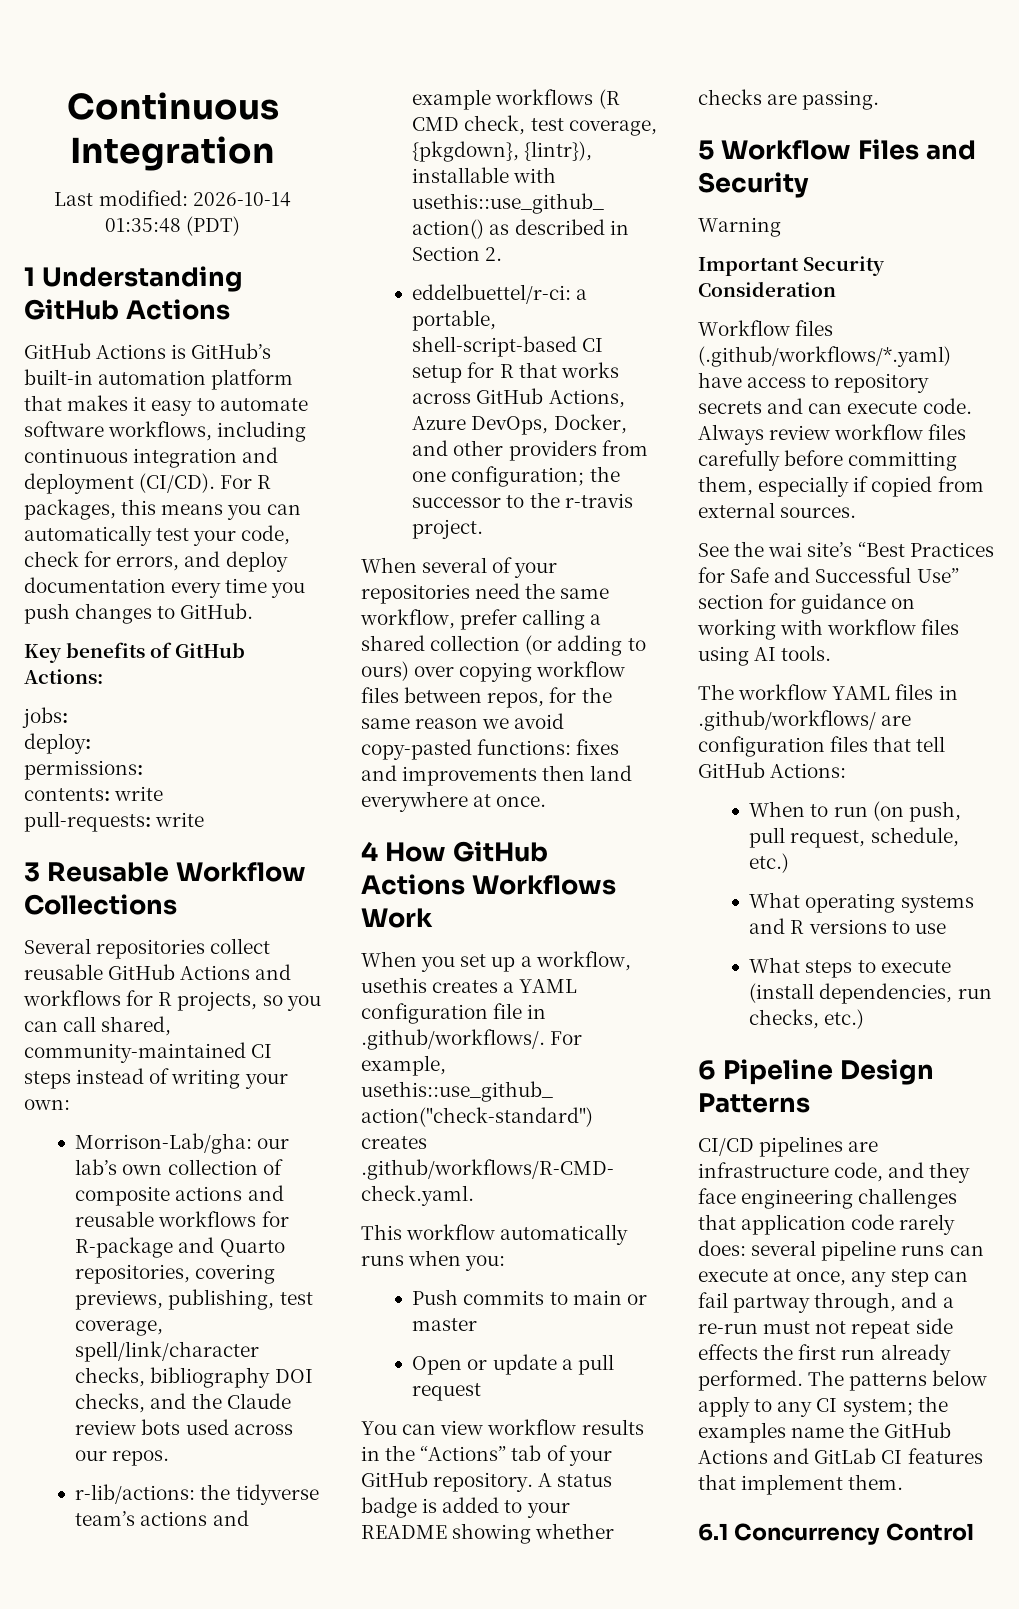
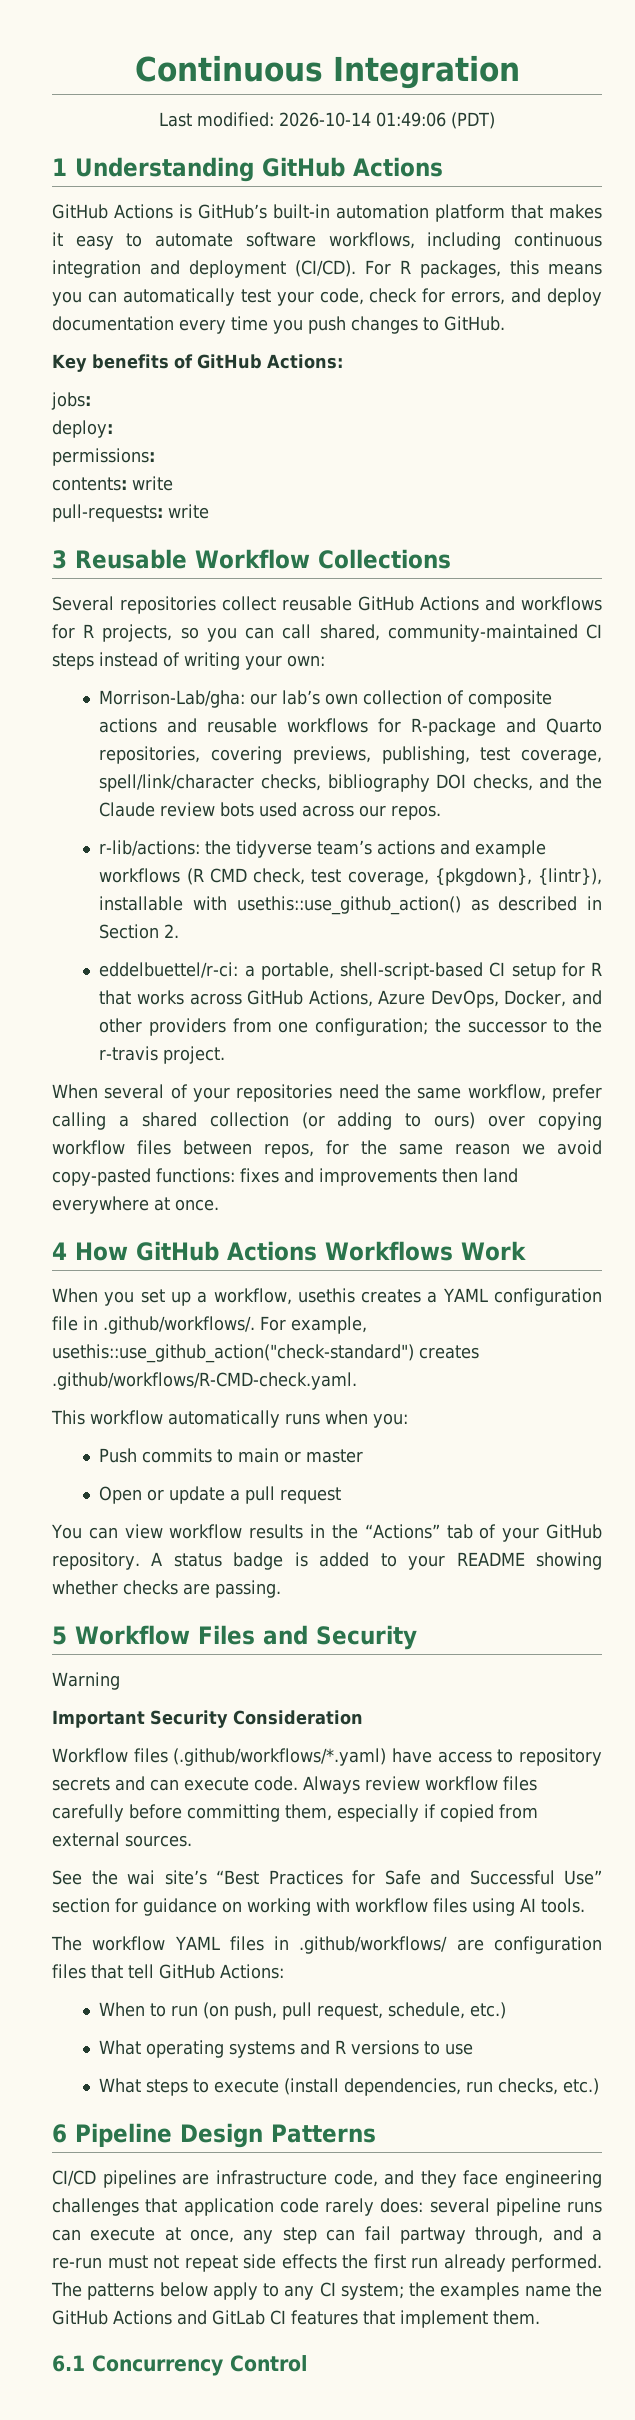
[104,218,181,233] 01:35:48 -> [376,112,446,127] 01:49:06

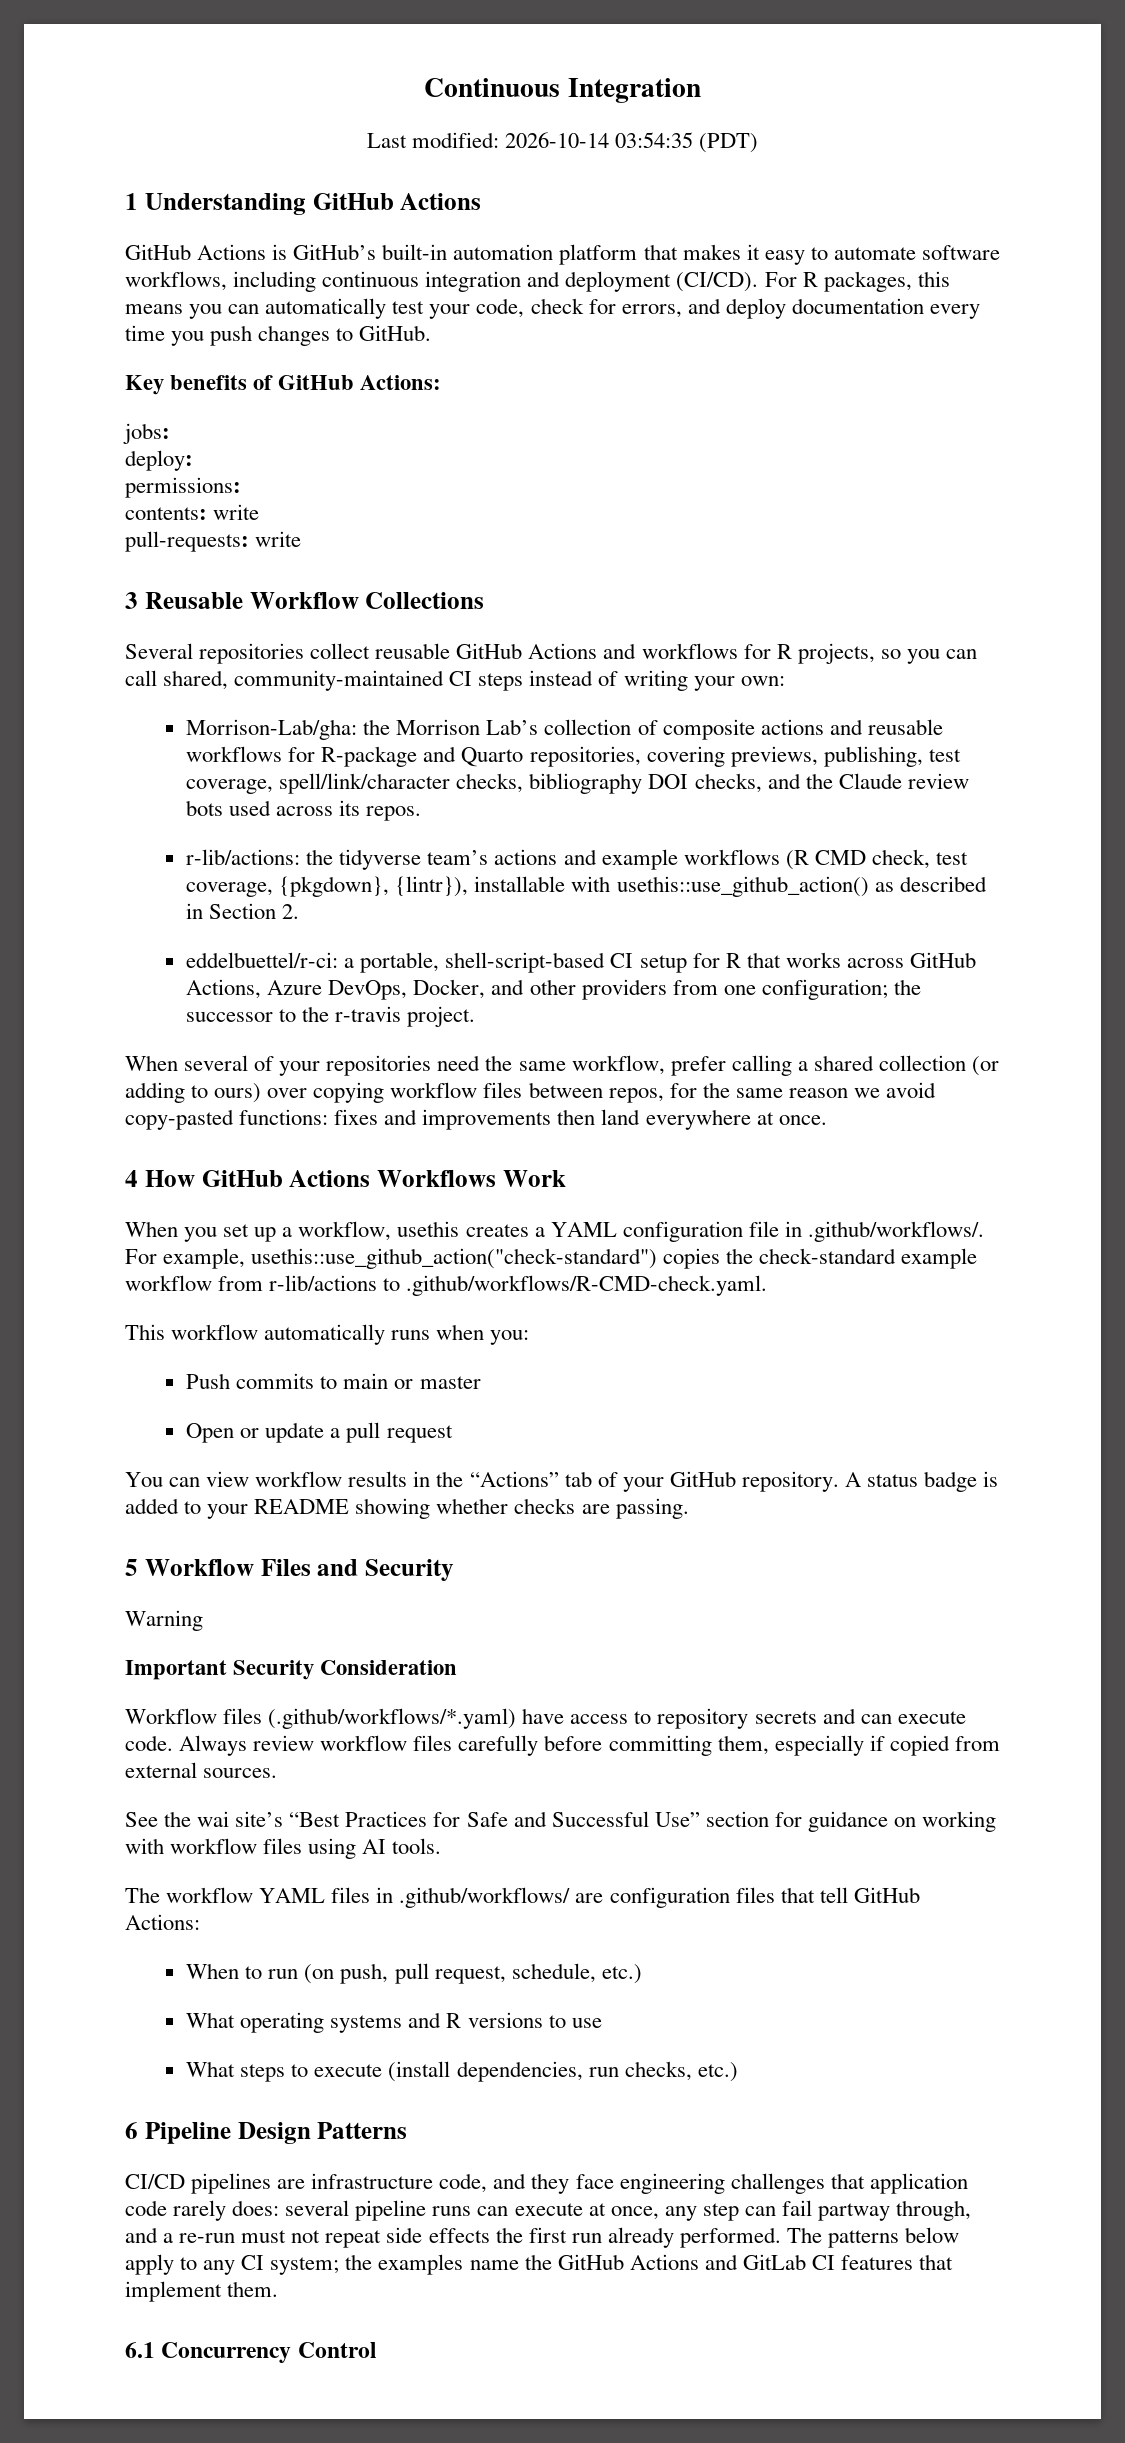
[376,112,446,127] 01:49:06 -> [615,132,694,148] 03:54:35
[250,690,359,705] our lab’s own -> [363,719,539,735] the Morrison Lab’s
[359,805,387,817] our -> [339,800,361,816] its
[419,1345,479,1359] creates -> [663,1248,978,1269] [125,1275,401,1291] copies the check-standard example workflow from r-lib/actions to

